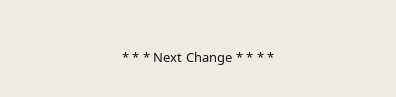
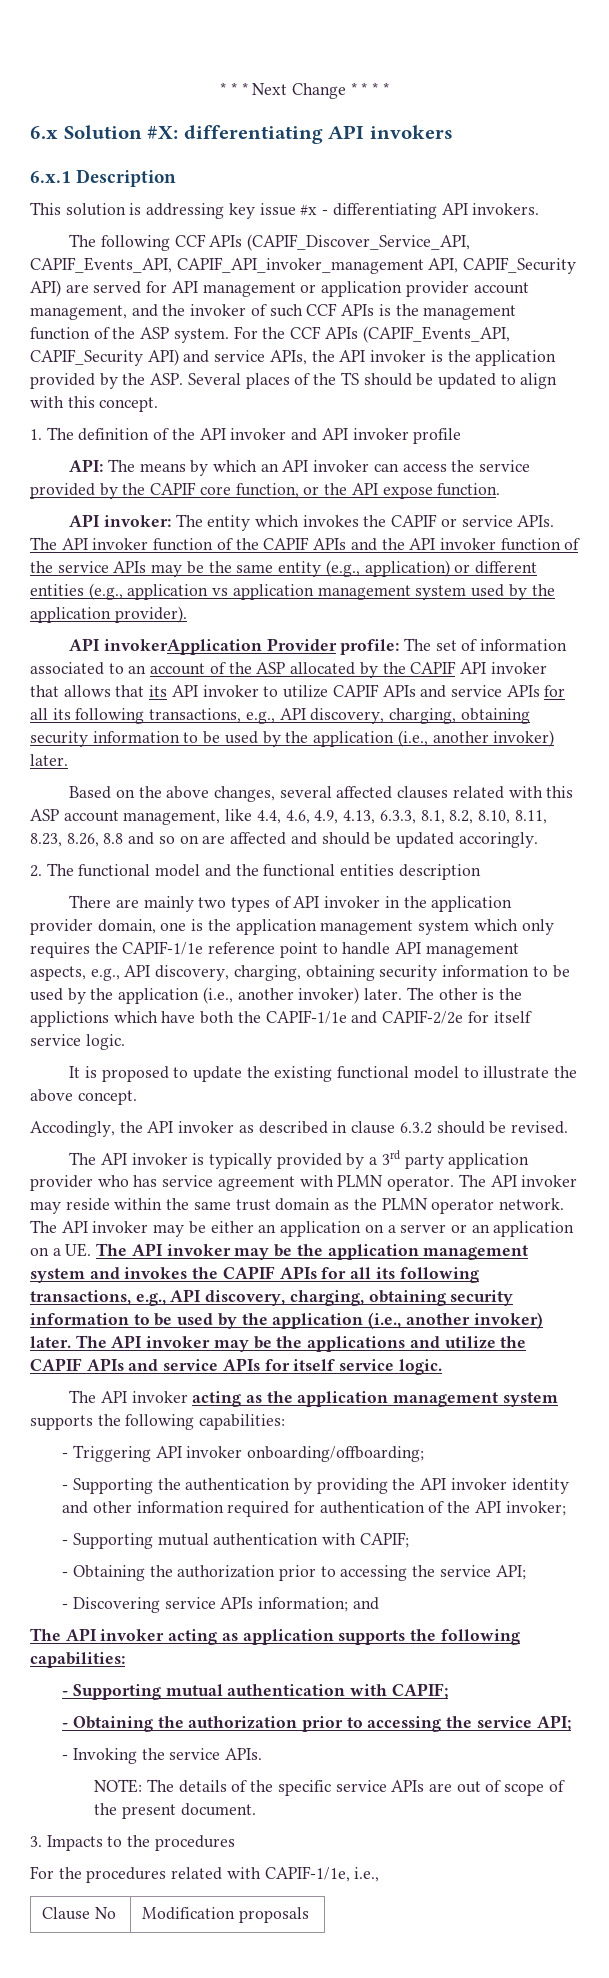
(275, 57) none -> [30,125,453,144] [30,169,177,187] [30,202,540,219] [69,234,470,251] [30,257,577,274] [30,280,529,297] [30,303,517,320] [30,326,510,343] [30,349,557,366] [30,372,558,389] [30,396,159,412] [30,427,462,444] [69,459,531,476] [30,482,501,499] [69,514,555,531] [30,537,581,551] [30,560,537,577] [30,583,555,600] [30,606,187,623] [69,638,568,655] [30,661,547,678] [30,684,566,698] [30,708,530,724] [30,730,555,747] [30,754,68,766] [69,786,574,802] [30,809,547,825] [30,832,538,848] [30,863,481,880] [69,895,513,912] [30,919,554,935] [30,941,519,958] [30,965,570,981] [30,987,522,1004] [30,1010,532,1027] [30,1034,125,1050] [69,1066,578,1082] [30,1089,137,1105] [30,1121,568,1137] [69,1150,530,1169] [30,1174,578,1191] [30,1198,564,1214] [30,1220,575,1237] [30,1243,529,1260] [30,1266,479,1283] [30,1289,514,1306] [30,1312,543,1329] [30,1335,527,1352] [30,1358,442,1375] [69,1390,558,1407] [30,1414,286,1430] [62,1445,424,1462] [62,1478,569,1494] [62,1501,566,1517] [62,1532,409,1549] [62,1565,526,1581] [62,1597,379,1613] [30,1628,520,1645] [30,1652,125,1668] [62,1683,448,1700] [62,1715,571,1732] [62,1748,262,1764] [94,1779,565,1796] [94,1803,256,1819] [30,1835,235,1851] [30,1866,380,1883] [42,1907,117,1920] [142,1907,310,1923] // 6.x Solution #X: differentiating API invokers // 6.x.1 Description // This solution is addressing key issue #x - differentiating API invokers. // The following CCF APIs (CAPIF_Discover_Service_API, CAPIF_Events_API, CAPIF_API_invoker_management API, CAPIF_Security API) are served for API management or application provider account management, and the invoker of such CCF APIs is the management function of the ASP system. For the CCF APIs (CAPIF_Events_API, CAPIF_Security API) and service APIs, the API invoker is the application provided by the ASP. Several places of the TS should be updated to align with this concept. // 1. The definition of the API invoker and API invoker profile // API: The means by which an API invoker can access the service provided by the CAPIF core function, or the API expose function. // API invoker: The entity which invokes the CAPIF or service APIs. The API invoker function of the CAPIF APIs and the API invoker function of the service APIs may be the same entity (e.g., application) or different entities (e.g., application vs application management system used by the application provider). // API invokerApplication Provider profile: The set of information associated to an account of the ASP allocated by the CAPIF API invoker that allows that its API invoker to utilize CAPIF APIs and service APIs for all its following transactions, e.g., API discovery, charging, obtaining security information to be used by the application (i.e., another invoker) later. // Based on the above changes, several affected clauses related with this ASP account management, like 4.4, 4.6, 4.9, 4.13, 6.3.3, 8.1, 8.2, 8.10, 8.11, 8.23, 8.26, 8.8 and so on are affected and should be updated accoringly. // 2. The functional model and the functional entities description // There are mainly two types of API invoker in the application provider domain, one is the application management system which only requires the CAPIF-1/1e reference point to handle API management aspects, e.g., API discovery, charging, obtaining security information to be used by the application (i.e., another invoker) later. The other is the applictions which have both the CAPIF-1/1e and CAPIF-2/2e for itself service logic. // It is proposed to update the existing functional model to illustrate the above concept. // Accodingly, the API invoker as described in clause 6.3.2 should be revised. // The API invoker is typically provided by a 3rd party application provider who has service agreement with PLMN operator. The API invoker may reside within the same trust domain as the PLMN operator network. The API invoker may be either an application on a server or an application on a UE. The API invoker may be the application management system and invokes the CAPIF APIs for all its following transactions, e.g., API discovery, charging, obtaining security information to be used by the application (i.e., another invoker) later. The API invoker may be the applications and utilize the CAPIF APIs and service APIs for itself service logic. // The API invoker acting as the application management system supports the following capabilities: // - Triggering API invoker onboarding/offboarding; // - Supporting the authentication by providing the API invoker identity and other information required for authentication of the API invoker; // - Supporting mutual authentication with CAPIF; // - Obtaining the authorization prior to accessing the service API; // - Discovering service APIs information; and // The API invoker acting as application supports the following capabilities: // - Supporting mutual authentication with CAPIF; // - Obtaining the authorization prior to accessing the service API; // - Invoking the service APIs. // NOTE: The details of the specific service APIs are out of scope of the present document. // 3. Impacts to the procedures // For the procedures related with CAPIF-1/1e, i.e., // Clause No | Modification proposals

